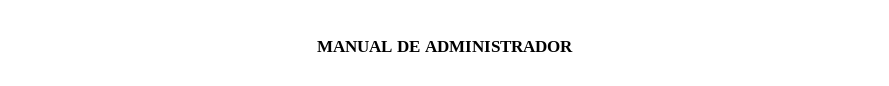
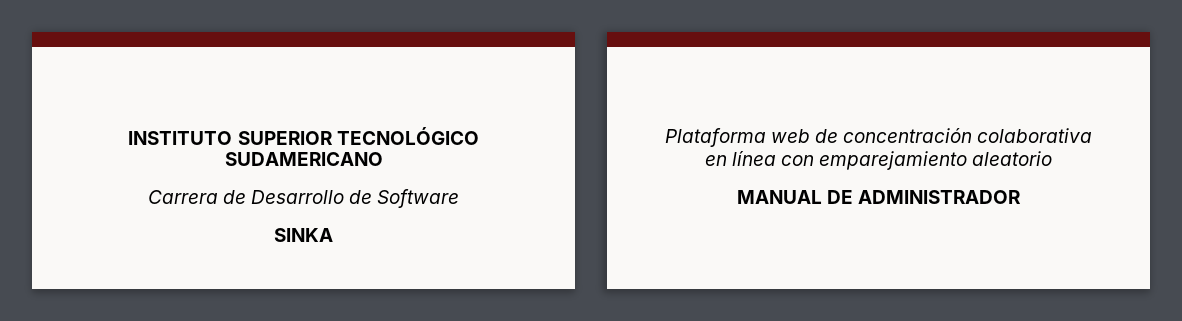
(317, 46) none -> [128,127,479,145] [224,152,383,166] [147,189,460,208] [274,228,333,242] [664,128,1093,147] [704,151,1053,170] INSTITUTO SUPERIOR TECNOLÓGICO SUDAMERICANO // Carrera de Desarrollo de Software // SINKA // Plataforma web de concentración colaborativa en línea con emparejamiento aleatorio //

